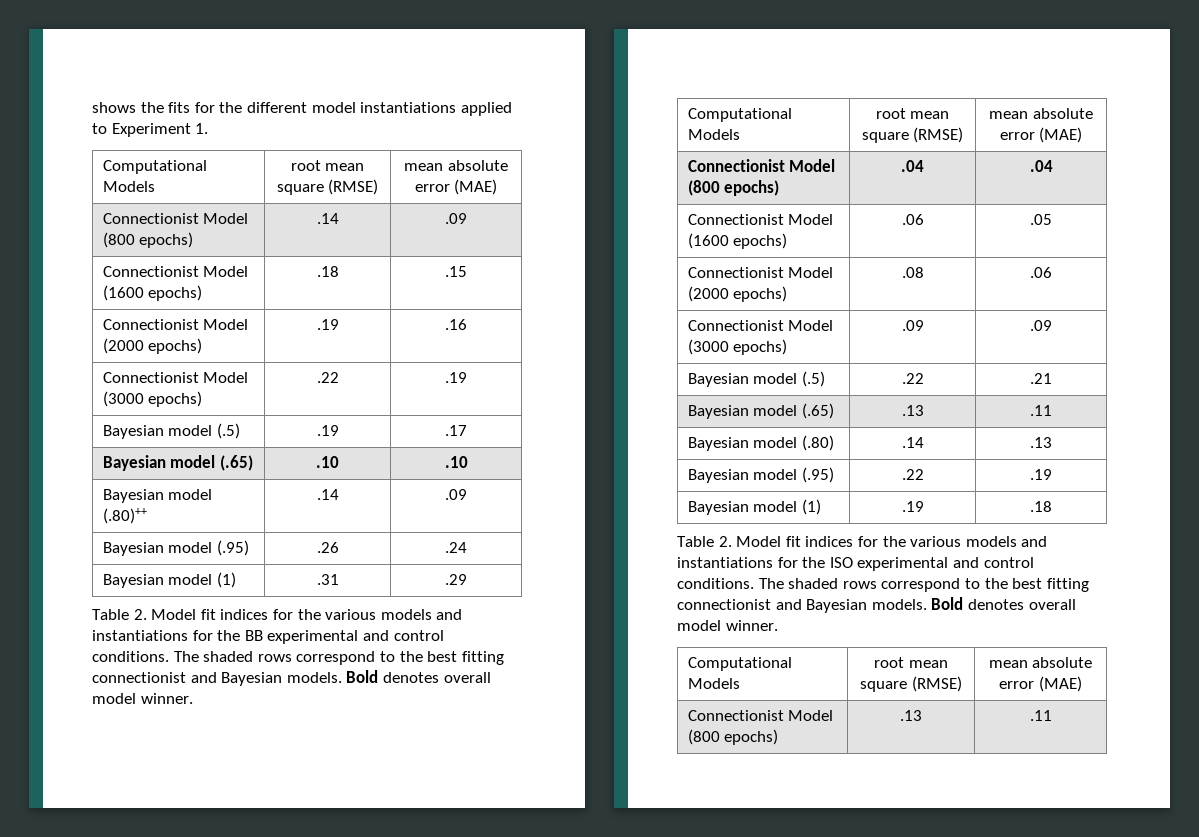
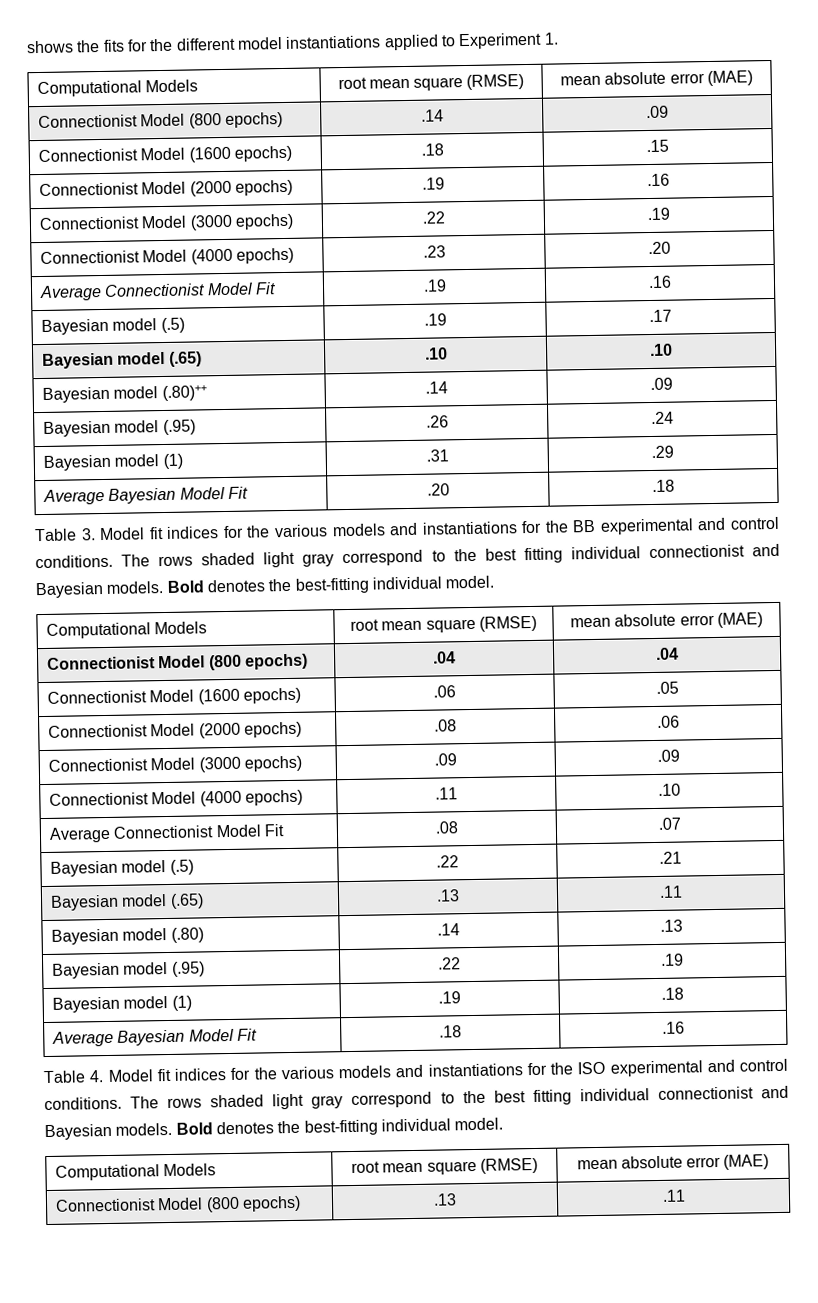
(467, 377) none -> [39,247,294,265] [422,245,446,258] [648,241,671,255] [38,282,276,302] [422,279,447,292] [648,275,672,289] // Connectionist Model (4000 epochs) | .23 | .20 // Average Connectionist Model Fit | .19 | .16
[92,609,147,620] // Table 2. -> [42,486,248,505] [426,483,450,496] [652,479,675,492] [34,528,96,542] // Average Bayesian Model Fit | .20 | .18 // Table 3.
[203,651,504,665] [92,670,491,686] [92,693,193,704] shaded rows correspond to the best fitting connectionist and Bayesian models. Bold denotes overall model winner. -> [158,543,781,568] [35,575,495,599] rows shaded light gray correspond to the best fitting individual connectionist and Bayesian models. Bold denotes the best-fitting individual model.
(1052, 325) none -> [48,789,303,807] [435,787,458,800] [658,783,681,796] [48,824,285,843] [435,821,458,834] [658,817,681,830] // Connectionist Model (4000 epochs) | .11 | .10 // Average Connectionist Model Fit | .08 | .07
[677,536,732,547] // Table 2. -> [51,1028,257,1047] [439,1025,462,1038] [662,1021,685,1034] [43,1070,105,1084] // Average Bayesian Model Fit | .18 | .16 // Table 4.
[788,578,1089,592] [677,597,1076,613] [677,620,778,631] shaded rows correspond to the best fitting connectionist and Bayesian models. Bold denotes overall model winner. -> [167,1085,790,1110] [44,1117,504,1141] rows shaded light gray correspond to the best fitting individual connectionist and Bayesian models. Bold denotes the best-fitting individual model.

